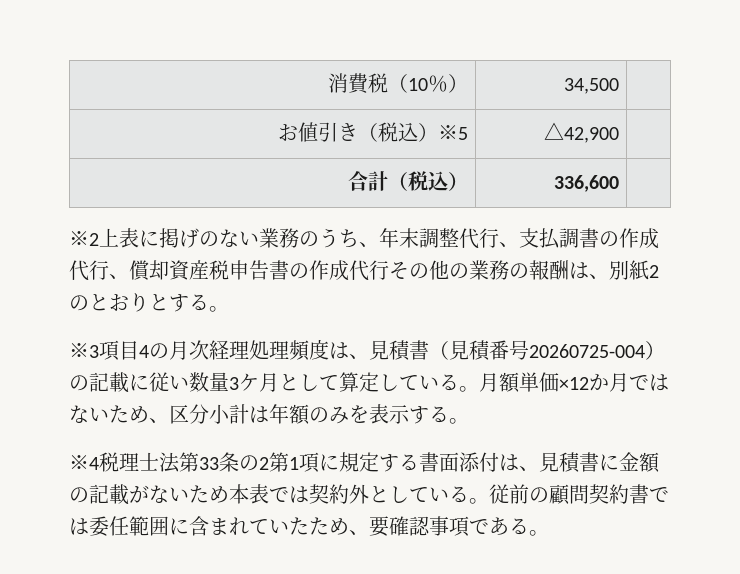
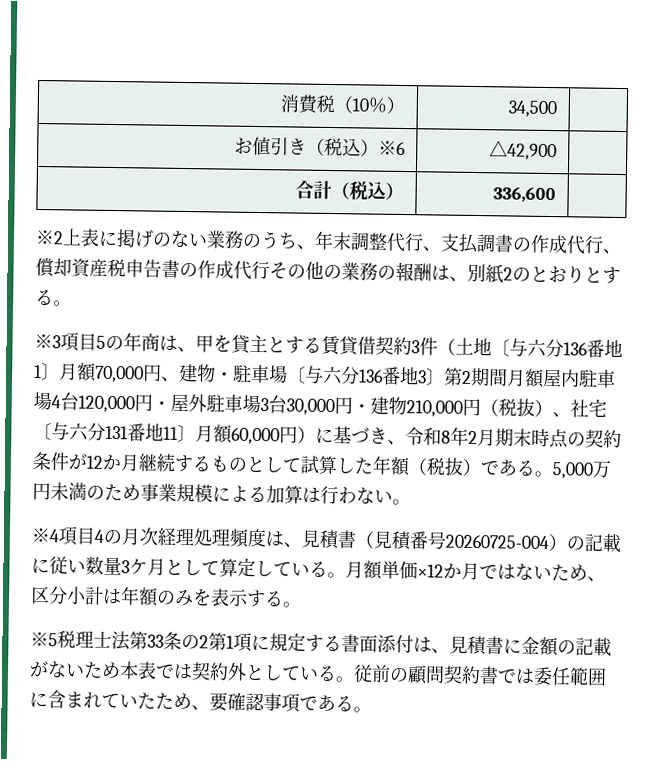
[437,125,468,140] ※5 -> [377,140,406,156] ※6
(139, 350) none -> [96,332,623,358] [34,362,616,388] [33,391,607,418] [33,422,622,449] [32,451,611,479] [32,482,411,506] [31,526,95,546] 5の年商は、甲を貸主とする賃貸借契約3件（土地〔与六分136番地1〕月額70,000円、建物・駐車場〔与六分136番地3〕第2期間月額屋内駐車場4台120,000円・屋外駐車場3台30,000円・建物210,000円（税抜）、社宅〔与六分131番地11〕月額60,000円）に基づき、令和8年2月期末時点の契約条件が12か月継続するものとして試算した年額（税抜）である。5,000万円未満のため事業規模による加算は行わない。 // ※4項目
[69,455,99,470] ※4 -> [30,631,58,647] ※5

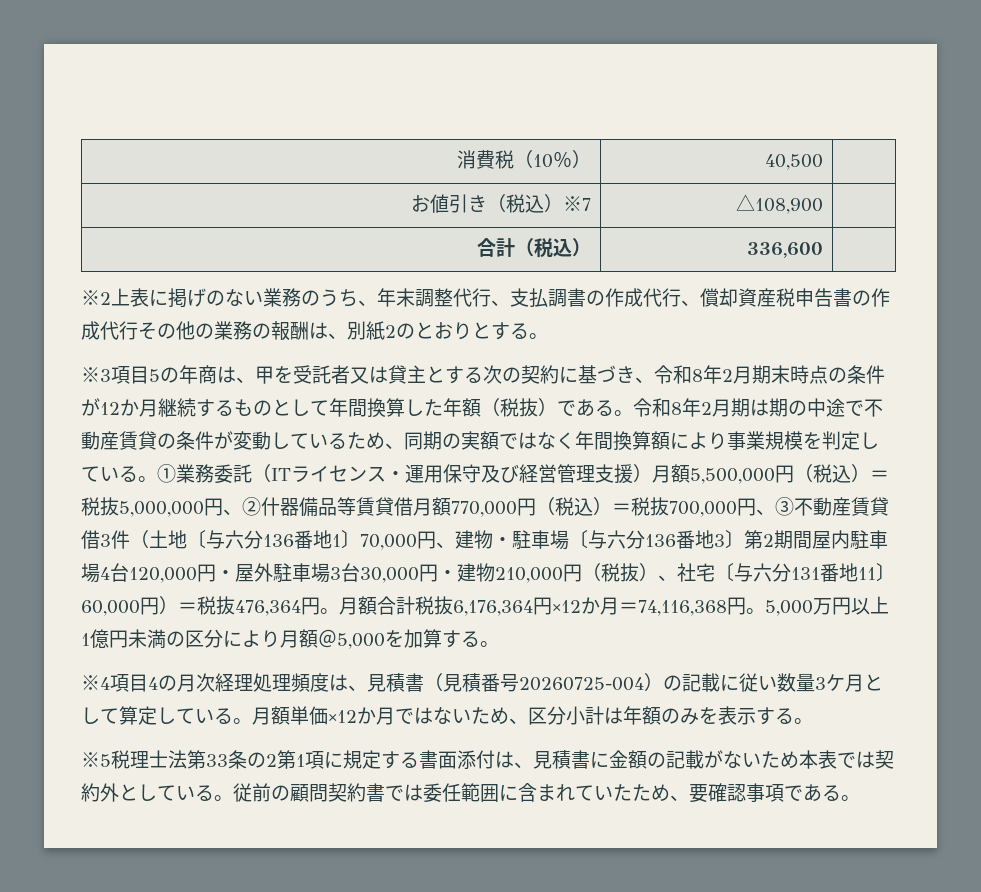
[507,100,557,118] 34,500 -> [765,154,824,170] 40,500
[377,140,406,156] [488,140,557,161] ※6 | △42,900 -> [563,196,592,211] [736,194,824,214] ※7 | △108,900
[231,334,412,356] 貸主とする賃貸借契約 -> [293,365,885,384] [81,398,883,418] [81,431,879,451] [81,464,889,484] [81,497,889,517] [81,530,100,549] 受託者又は貸主とする次の契約に基づき、令和8年2月期末時点の条件が12か月継続するものとして年間換算した年額（税抜）である。令和8年2月期は期の中途で不動産賃貸の条件が変動しているため、同期の実額ではなく年間換算額により事業規模を判定している。①業務委託（ITライセンス・運用保守及び経営管理支援）月額5,500,000円（税込）＝税抜5,000,000円、②什器備品等賃貸借月額770,000円（税込）＝税抜700,000円、③不動産賃貸借
[59,362,97,382] 月額 -> (360, 539) none
[506,368,545,388] 月額 -> (812, 540) none
[195,424,233,444] 月額 -> (895, 572) none
[315,426,622,449] [32,451,611,479] [32,482,393,505] に基づき、令和8年2月期末時点の契約条件が12か月継続するものとして試算した年額（税抜）である。5,000万円未満のため事業規模による加算は行わない -> [178,596,889,616] [81,629,480,649] ＝税抜476,364円。月額合計税抜6,176,364円×12か月＝74,116,368円。5,000万円以上1億円未満の区分により月額＠5,000を加算する

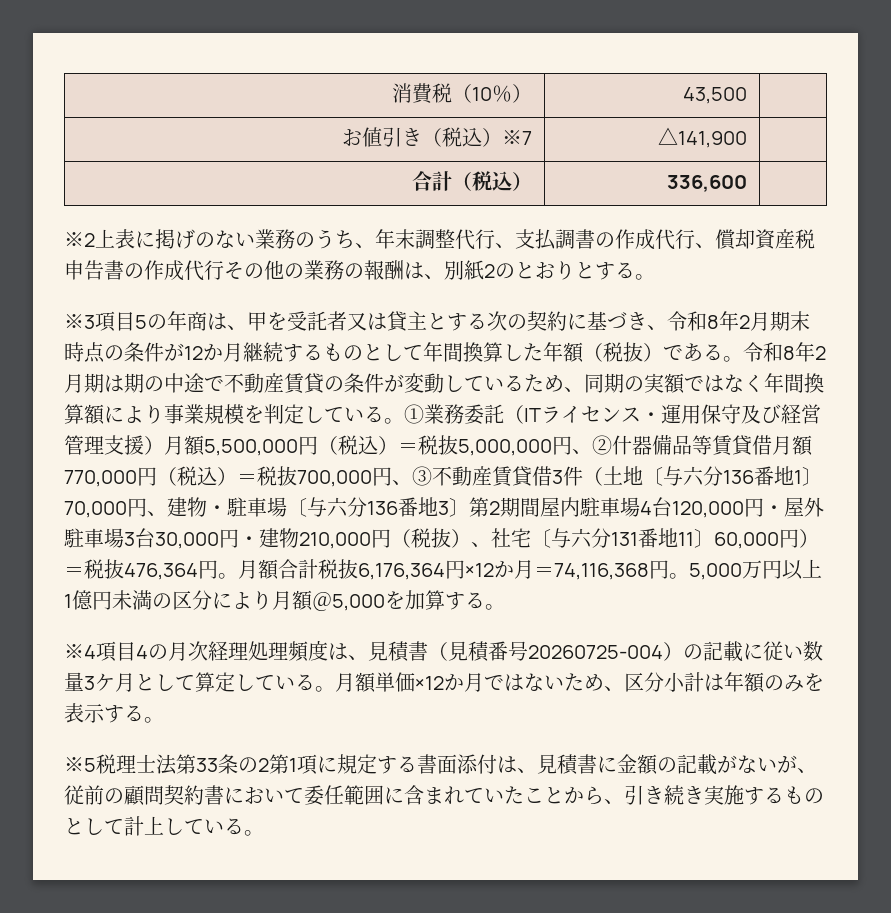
[765,154,824,170] 40,500 -> [683,87,748,104] 43,500
[736,194,824,214] △108,900 -> [658,127,748,148] △141,900
[761,750,894,769] [81,783,233,802] ため本表では契約外としている。 -> [777,755,817,773] が、
[385,784,423,801] では -> [224,787,304,804] において
[632,783,822,803] ため、要確認事項であ -> [524,785,824,805] [64,816,224,836] ことから、引き続き実施するものとして計上してい

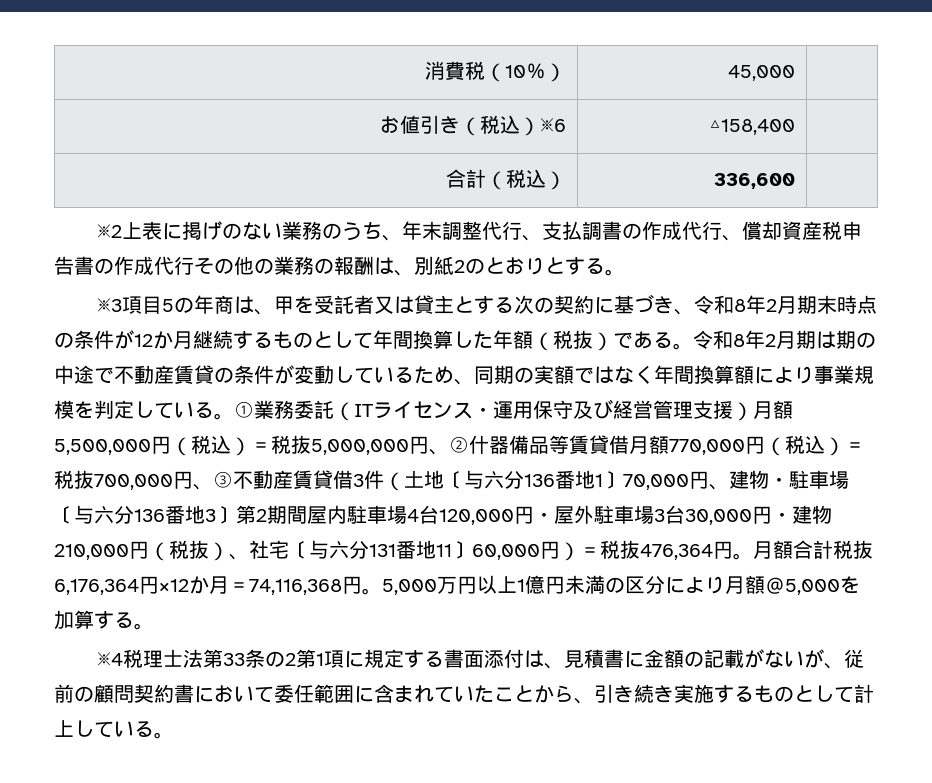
[683,87,748,104] 43,500 -> [727,65,795,81] 45,000
[502,130,533,145] [658,127,748,148] ※7 | △141,900 -> [539,118,566,132] [708,119,795,135] ※6 | △158,400
[96,640,823,662] [64,672,824,693] [64,703,164,723] [64,757,96,772] 項目4の月次経理処理頻度は、見積書（見積番号20260725-004）の記載に従い数量3ケ月として算定している。月額単価×12か月ではないため、区分小計は年額のみを表示する。 // ※5 -> (123, 659) none

